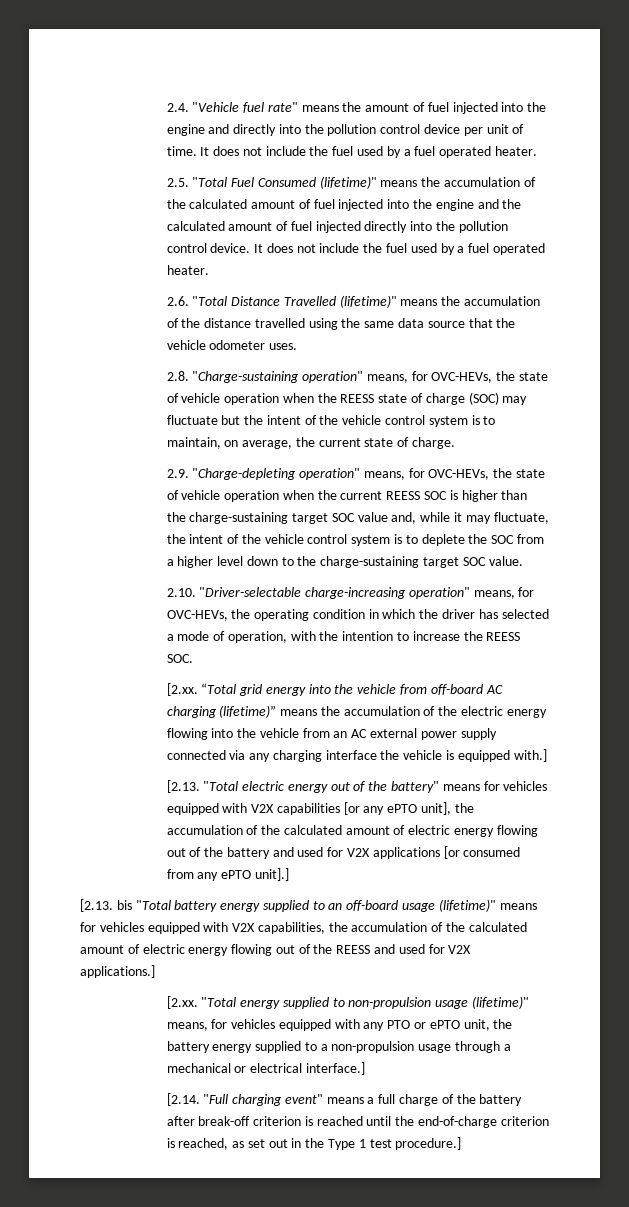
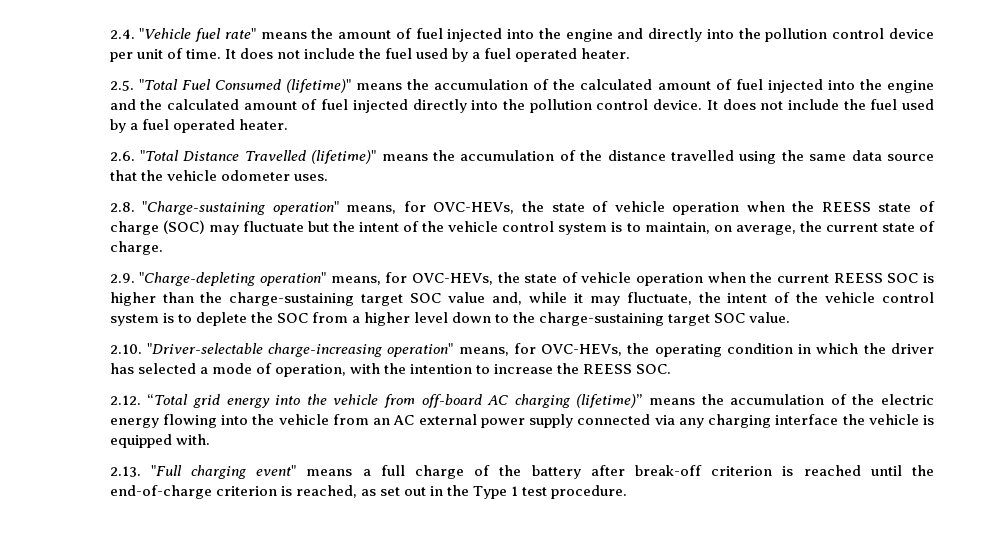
[166,683,198,696] [2.xx. -> [109,395,141,405] 2.12.
[513,749,547,762] [166,780,548,793] [166,802,474,815] [166,825,538,837] [166,846,521,859] [166,868,289,881] [80,899,537,912] [80,922,527,934] [80,944,472,956] [80,965,155,978] [166,996,529,1009] [166,1019,513,1031] [166,1041,511,1053] [166,1062,365,1075] [166,1093,200,1106] with.] // [2.13. "Total electric energy out of the battery" means for vehicles equipped with V2X capabilities [or any ePTO unit], the accumulation of the calculated amount of electric energy flowing out of the battery and used for V2X applications [or consumed from any ePTO unit].] // [2.13. bis "Total battery energy supplied to an off-board usage (lifetime)" means for vehicles equipped with V2X capabilities, the accumulation of the calculated amount of electric energy flowing out of the REESS and used for V2X applications.] // [2.xx. "Total energy supplied to non-propulsion usage (lifetime)" means, for vehicles equipped with any PTO or ePTO unit, the battery energy supplied to a non-propulsion usage through a mechanical or electrical interface.] // [2.14. -> [175,434,210,445] [109,466,141,477] with. // 2.13.
[395,1137,462,1150] procedure.] -> [551,485,628,499] procedure.

